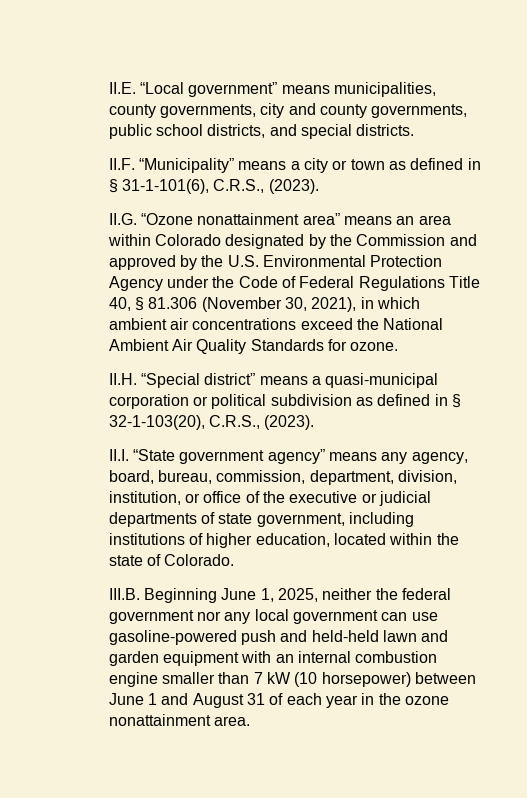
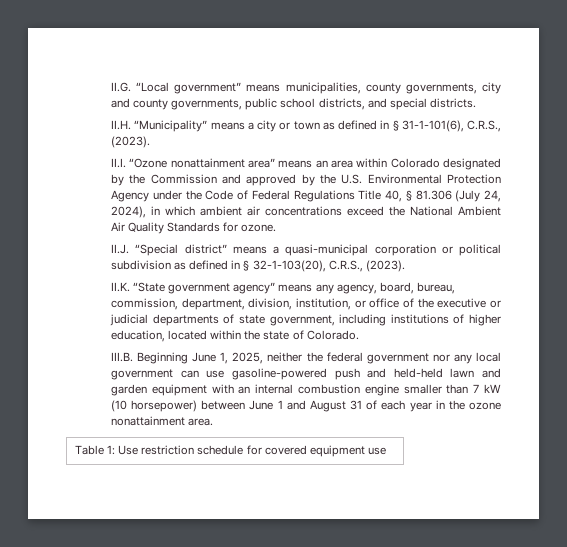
[108,82,136,94] II.E. -> [111,82,132,92] II.G.
[108,158,135,170] II.F. -> [111,120,132,130] II.H.
[108,213,137,225] II.G. -> [111,158,127,168] II.I.
[201,297,357,312] (November 30, 2021), -> [455,190,501,202] [111,206,147,218] (July 24, 2024),
[108,373,137,385] II.H. -> [111,244,130,254] II.J.
[108,449,129,461] II.I. -> [111,282,131,292] II.K.
(251, 721) none -> [75,445,386,457] // Table 1: Use restriction schedule for covered equipment use

